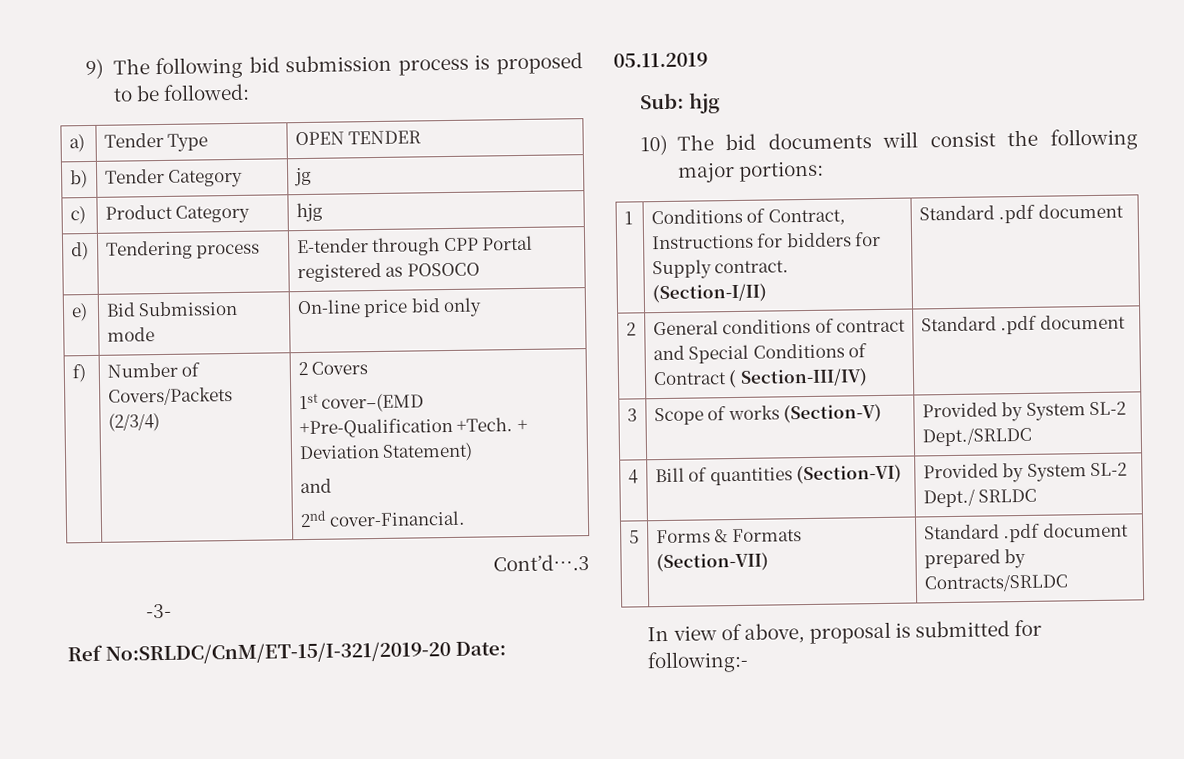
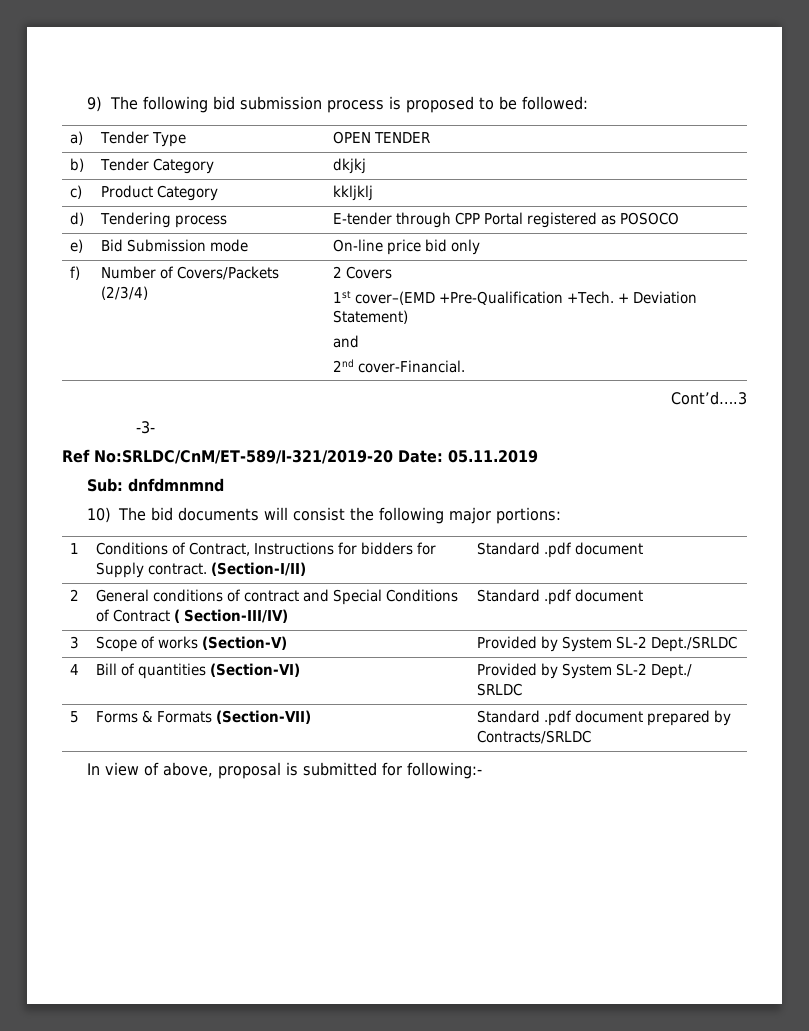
[293,167,312,187] jg -> [333,158,367,174] dkjkj
[295,202,323,223] hjg -> [333,185,374,201] kkljklj
[105,640,452,665] No:SRLDC/CnM/ET-15/I-321/2019-20 -> [94,450,393,464] No:SRLDC/CnM/ET-589/I-321/2019-20
[688,92,720,114] hjg -> [127,478,224,492] dnfdmnmnd

